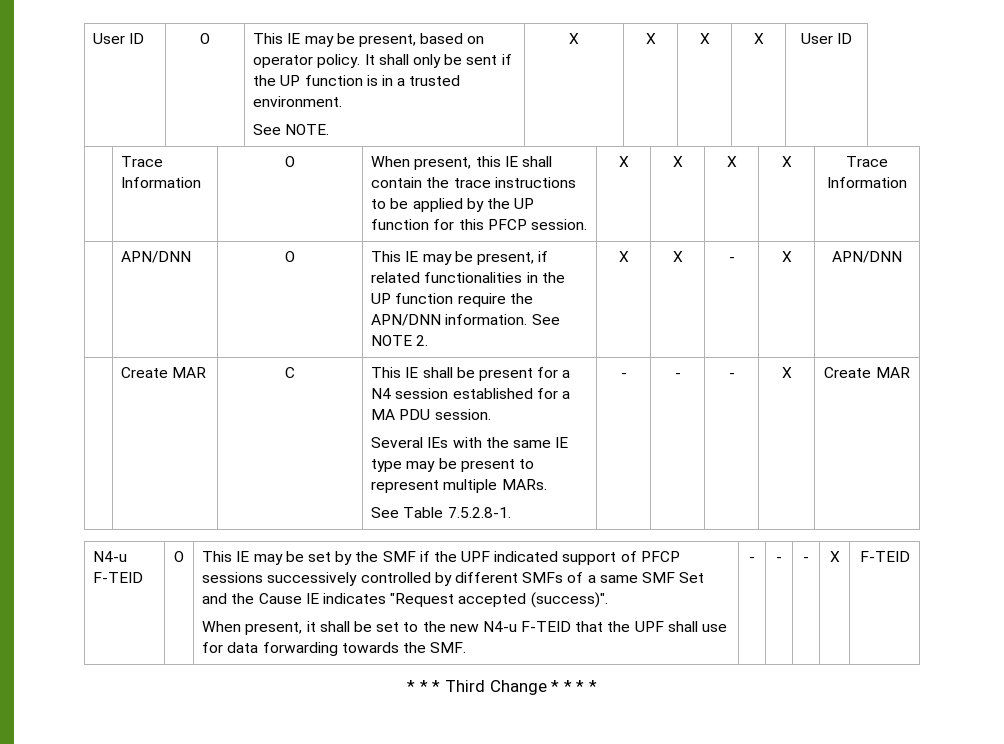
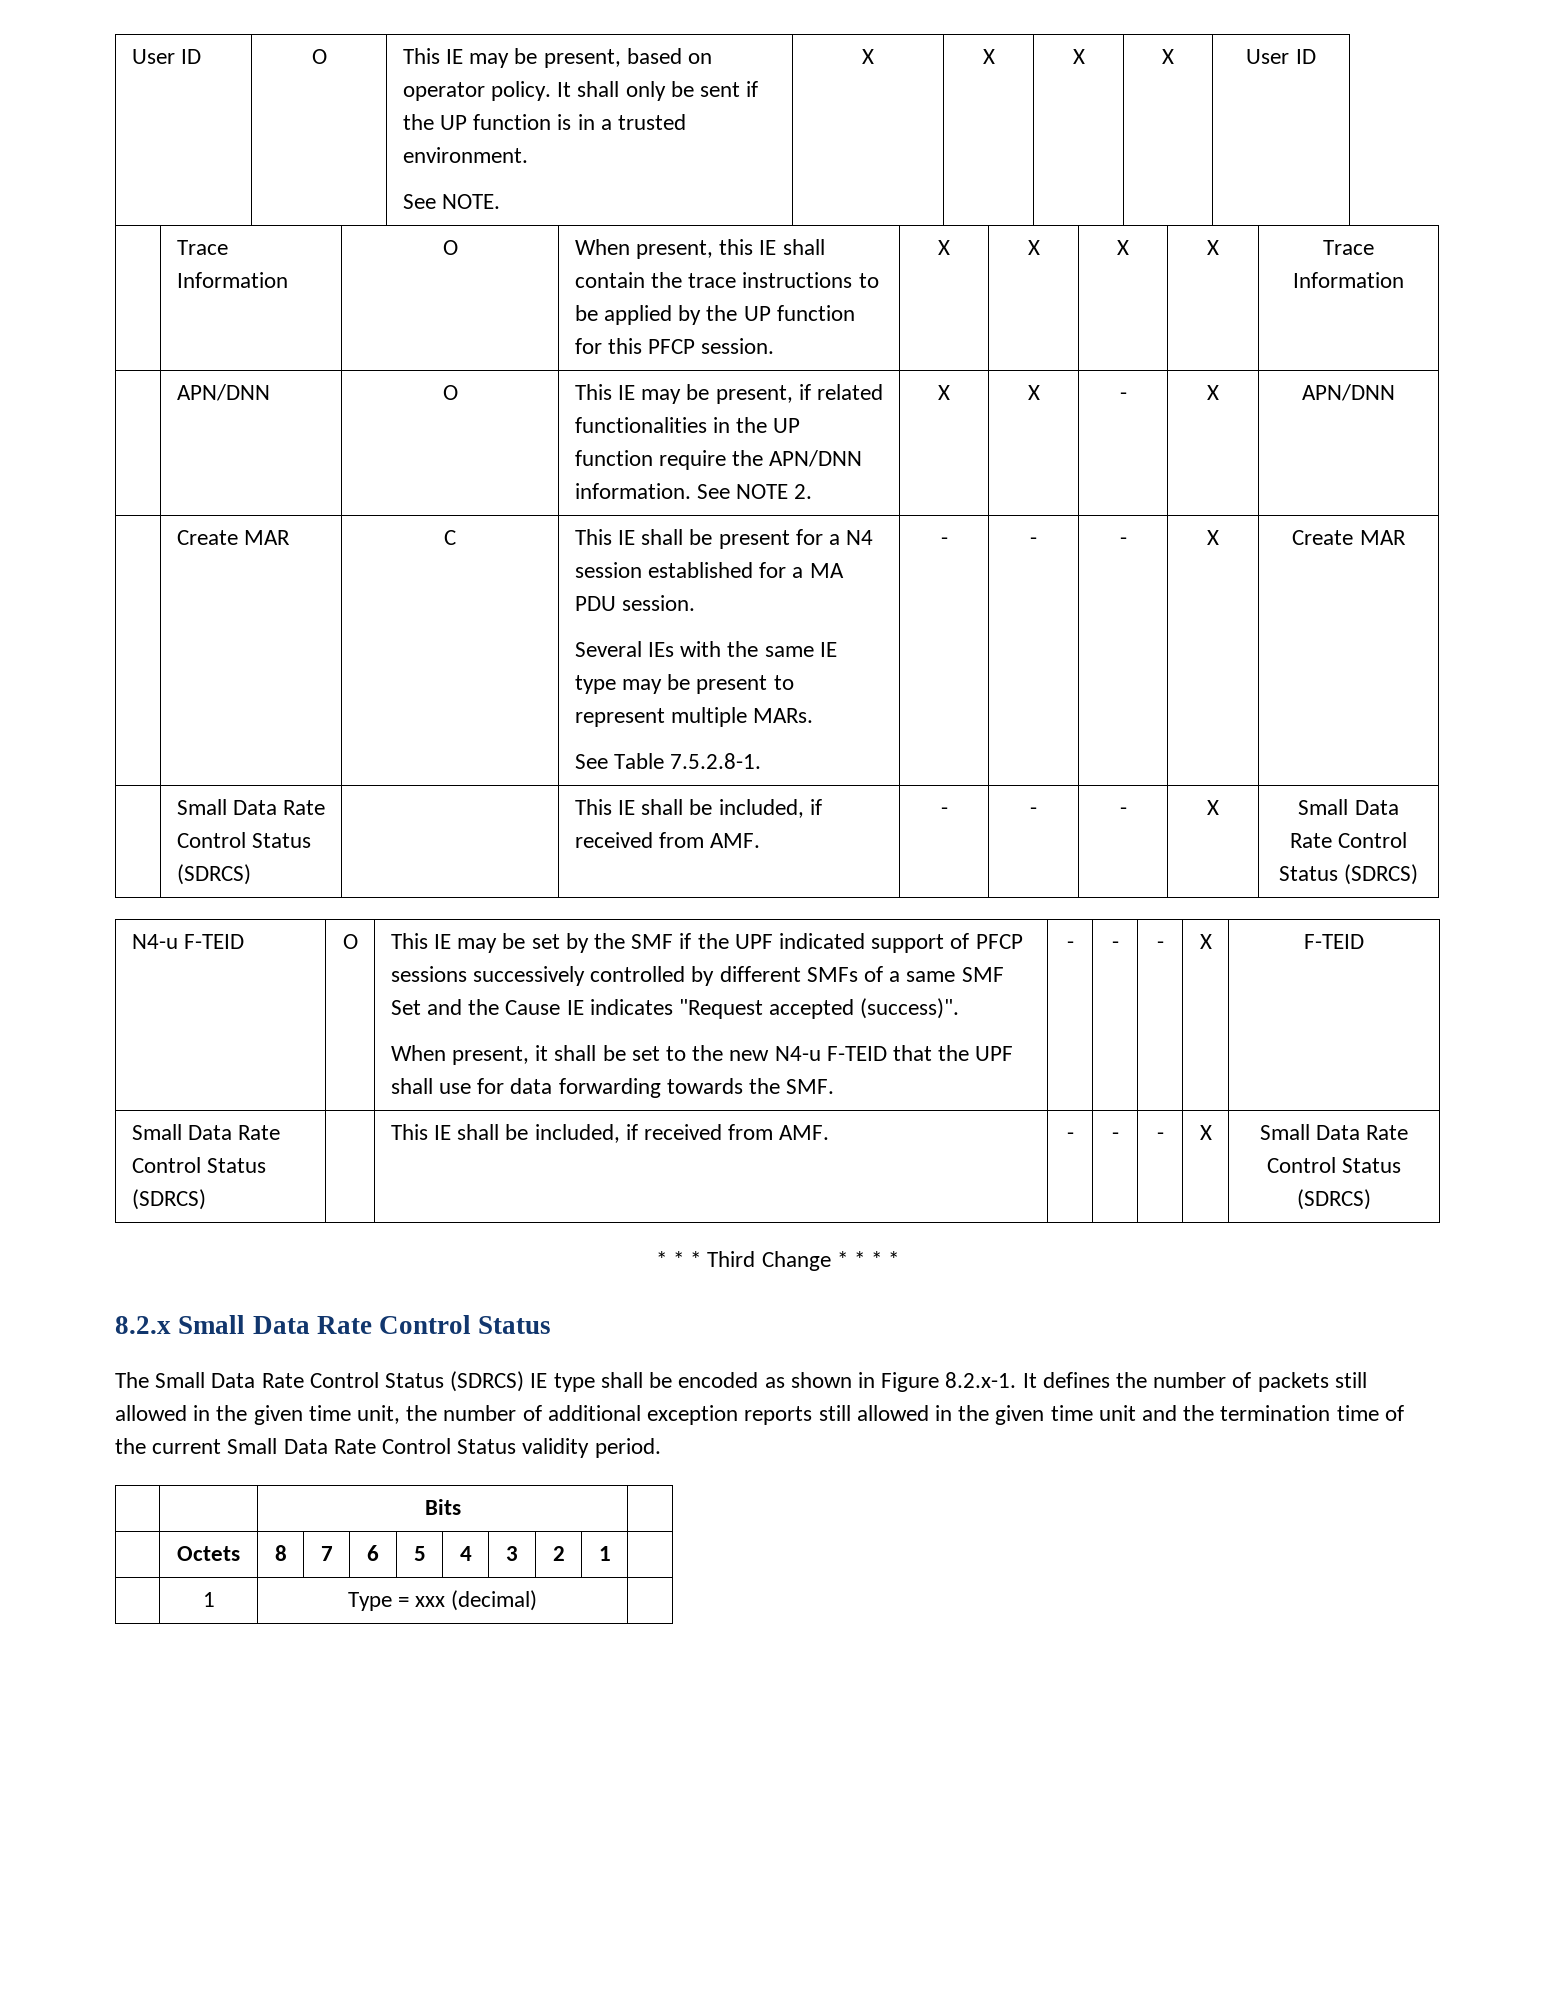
(910, 372) none -> [176,799,326,815] [176,832,311,848] [176,864,251,885] [574,799,822,818] [574,832,761,848] [940,807,948,815] [1030,807,1037,815] [1119,807,1127,815] [1207,800,1219,815] [1298,799,1399,815] [1289,832,1408,848] [1278,864,1419,885] // | Small Data Rate Control Status (SDRCS) | | This IE shall be included, if received from AMF. | - | - | - | X | Small Data Rate Control Status (SDRCS)
(910, 556) none -> [131,1124,281,1140] [131,1157,266,1173] [131,1189,206,1210] [390,1124,830,1143] [1066,1132,1074,1140] [1111,1132,1119,1140] [1156,1132,1164,1140] [1199,1125,1212,1140] [1259,1124,1409,1140] [1266,1157,1402,1173] [1297,1189,1371,1210] // Small Data Rate Control Status (SDRCS) | | This IE shall be included, if received from AMF. | - | - | - | X | Small Data Rate Control Status (SDRCS)
(597, 686) none -> [115,1315,552,1334] [115,1371,1367,1392] [115,1405,1404,1425] [115,1438,661,1458] [424,1499,461,1515] [177,1546,240,1561] [274,1545,287,1561] [320,1546,333,1561] [367,1545,379,1561] [413,1546,426,1561] [459,1546,472,1561] [506,1546,518,1561] [552,1546,565,1561] [598,1546,611,1561] [202,1592,215,1607] [347,1590,538,1611] // 8.2.x Small Data Rate Control Status // The Small Data Rate Control Status (SDRCS) IE type shall be encoded as shown in Figure 8.2.x-1. It defines the number of packets still allowed in the given time unit, the number of additional exception reports still allowed in the given time unit and the termination time of the current Small Data Rate Control Status validity period. // | | Bits | // | Octets | 8 | 7 | 6 | 5 | 4 | 3 | 2 | 1 | // | 1 | Type = xxx (decimal) |

